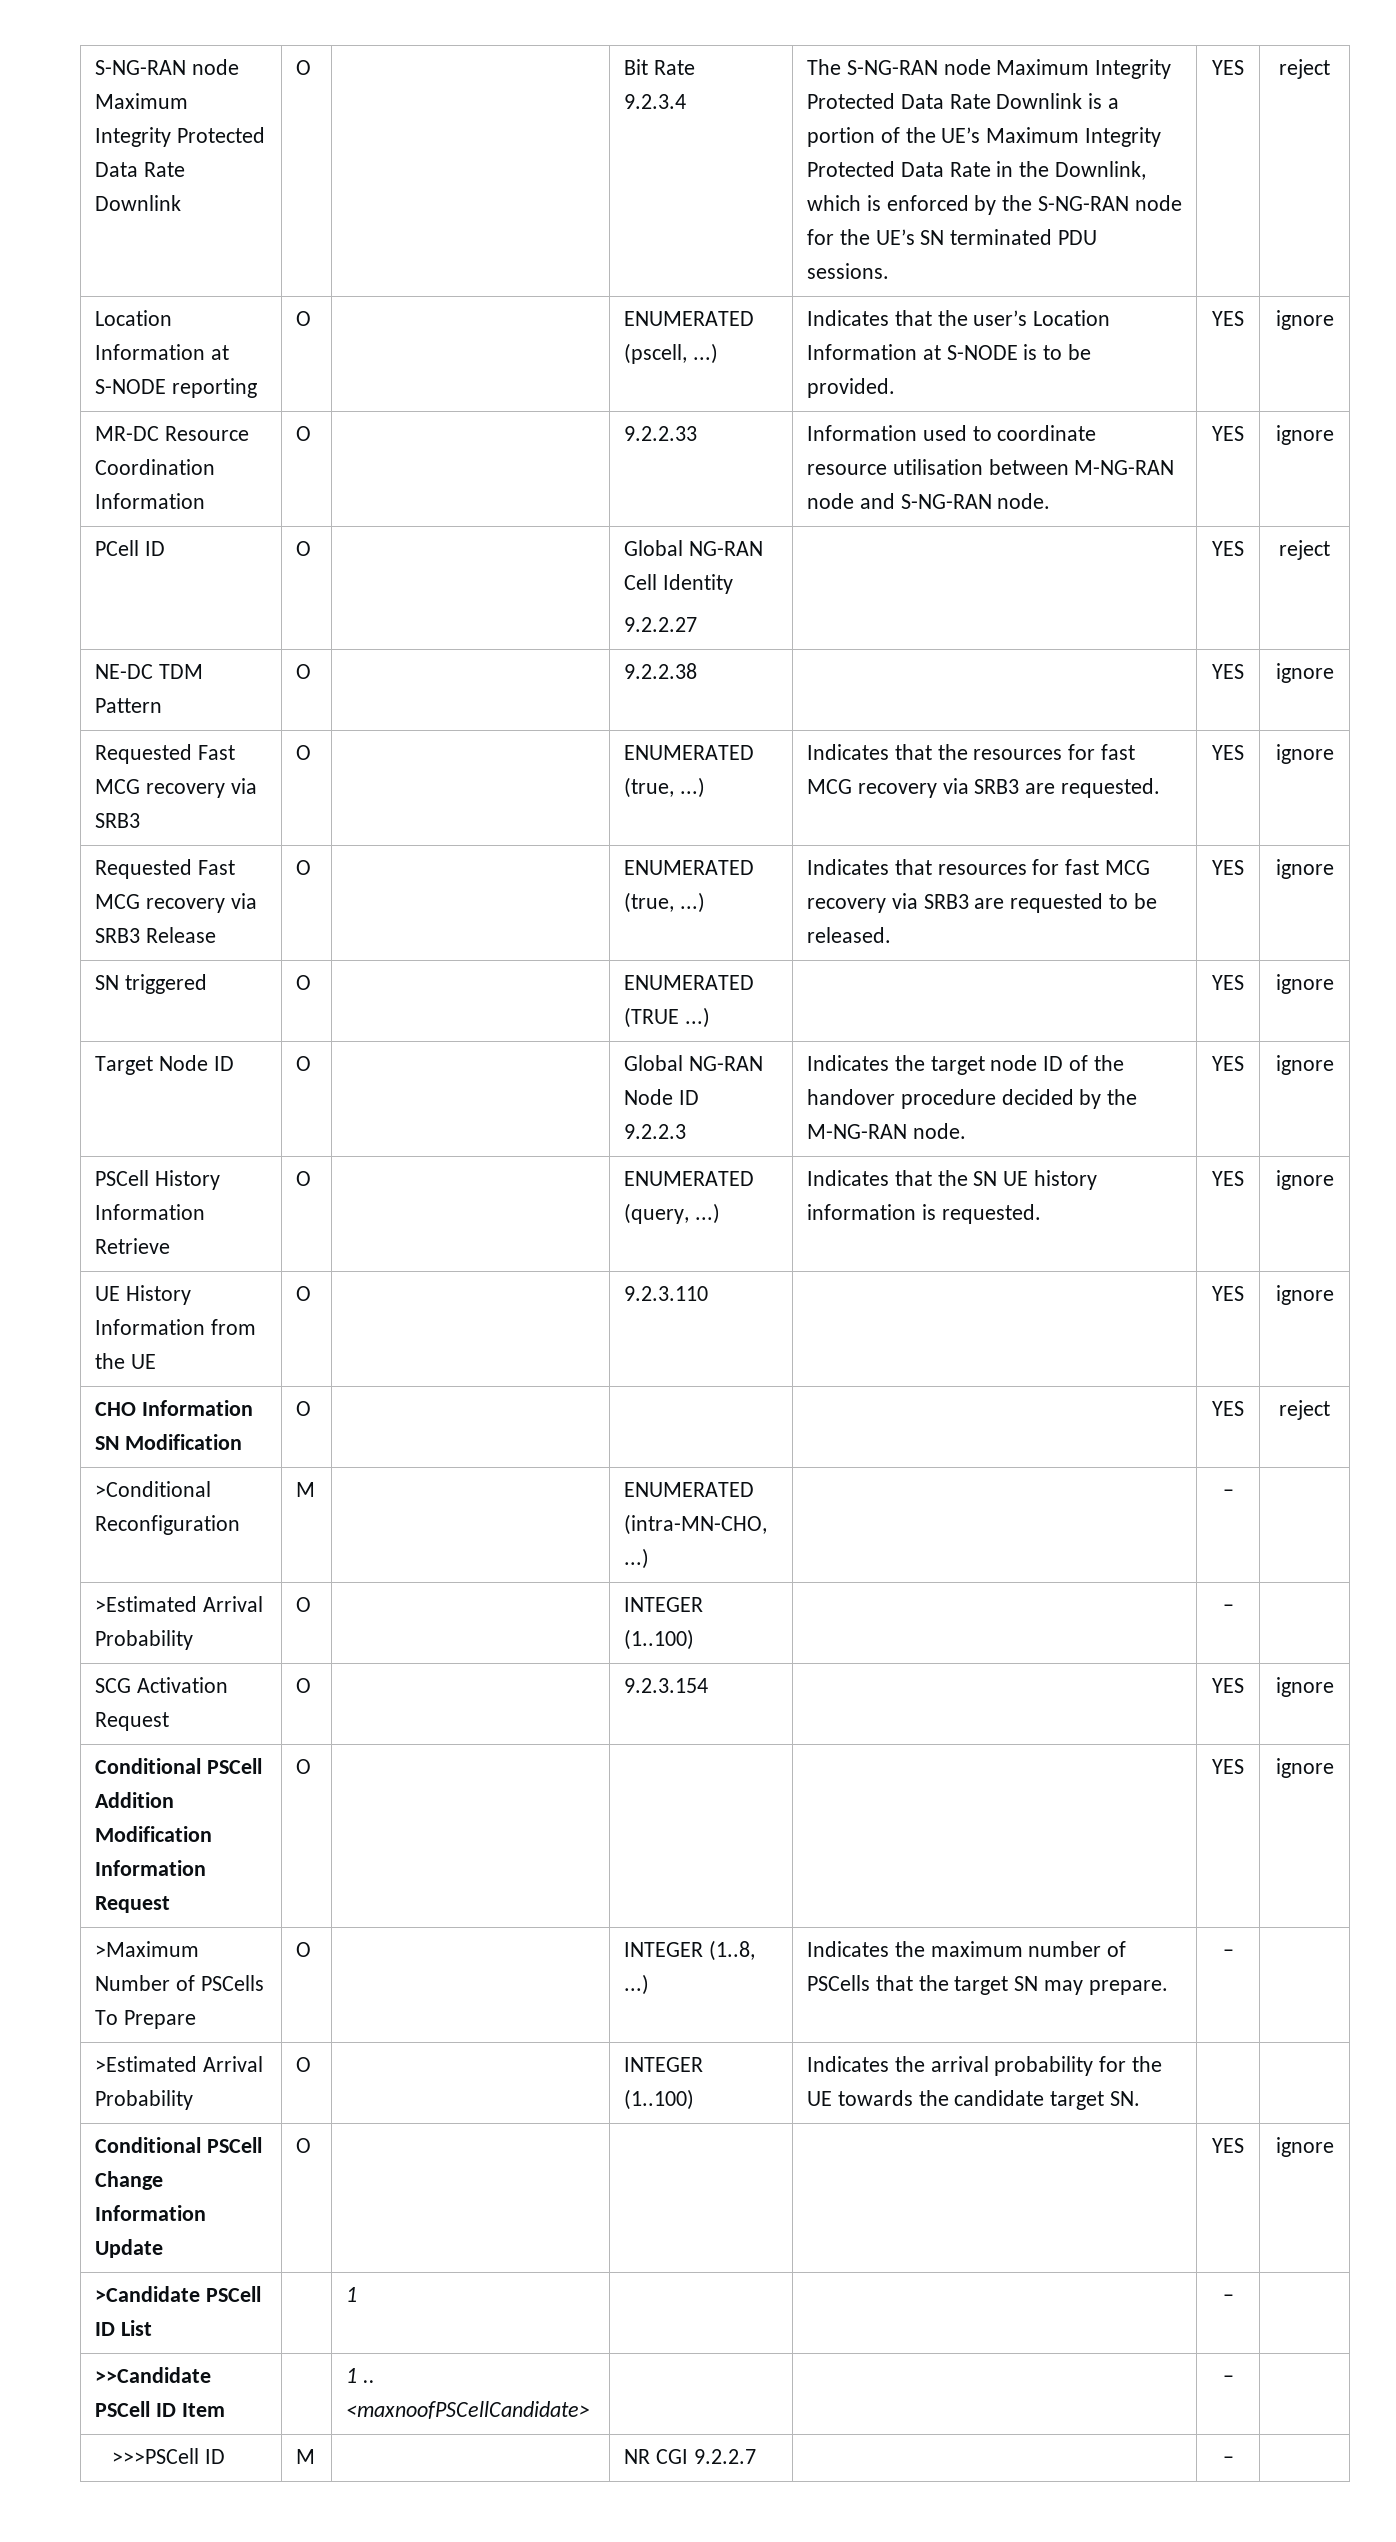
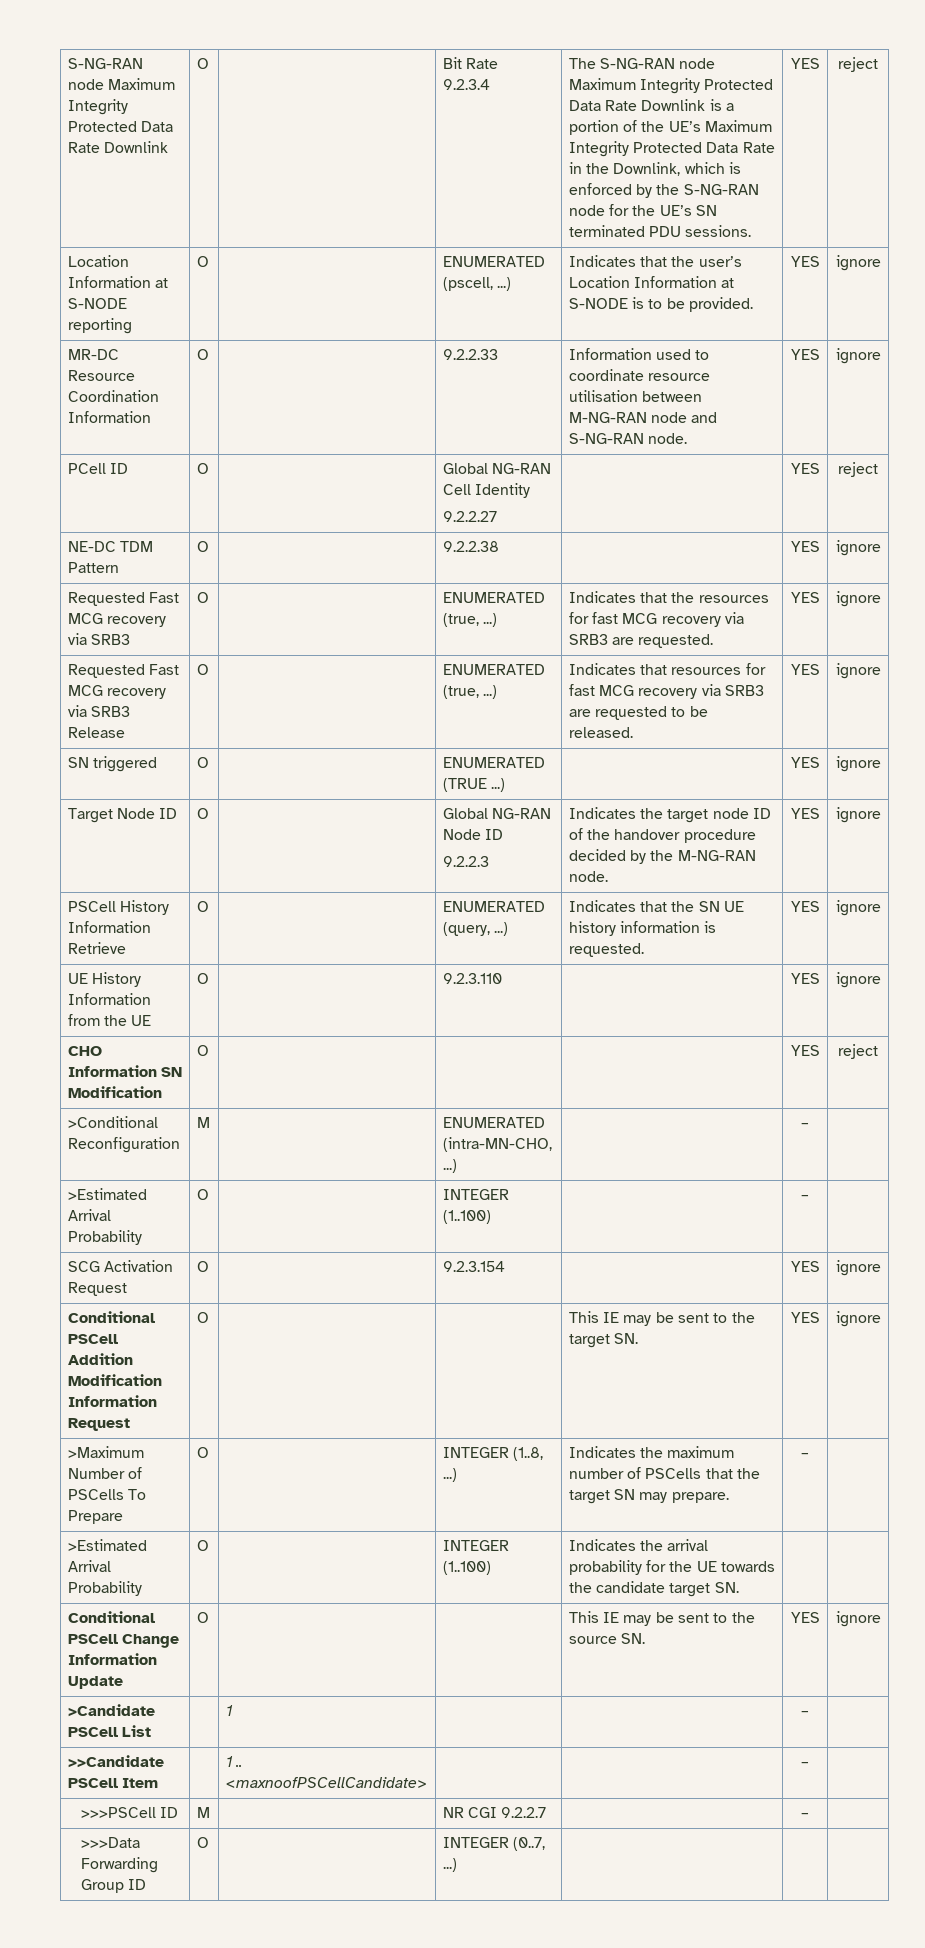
(312, 1766) none -> [568,1311,755,1326] [568,1333,638,1348] This IE may be sent to the target SN.
(312, 2145) none -> [568,1611,755,1626] [568,1633,645,1644] This IE may be sent to the source SN.
[95,2322,116,2336] ID -> (118, 1732) none
[155,2403,176,2417] ID -> (118, 1783) none
(1234, 2460) none -> [81,1837,141,1848] [81,1857,159,1873] [81,1879,147,1893] [196,1837,209,1848] [442,1837,545,1851] [442,1858,457,1872] // >>>Data Forwarding Group ID | O | | INTEGER (0..7, ...) | | |

